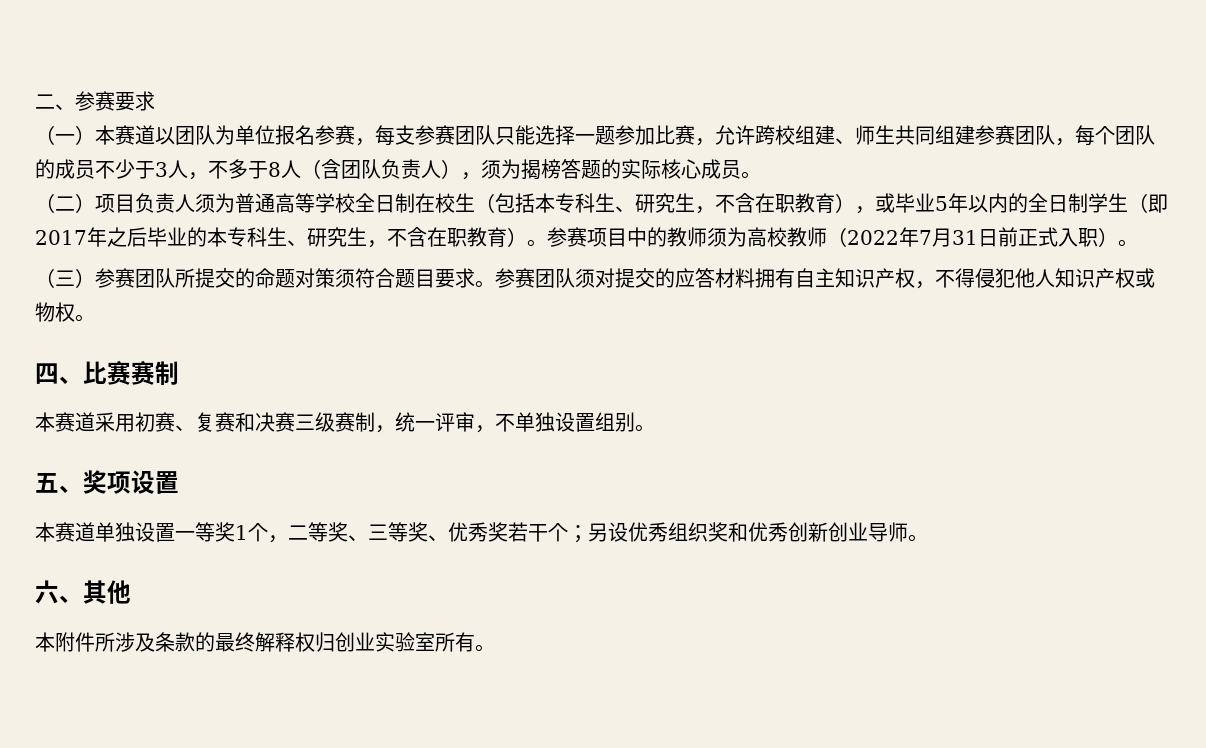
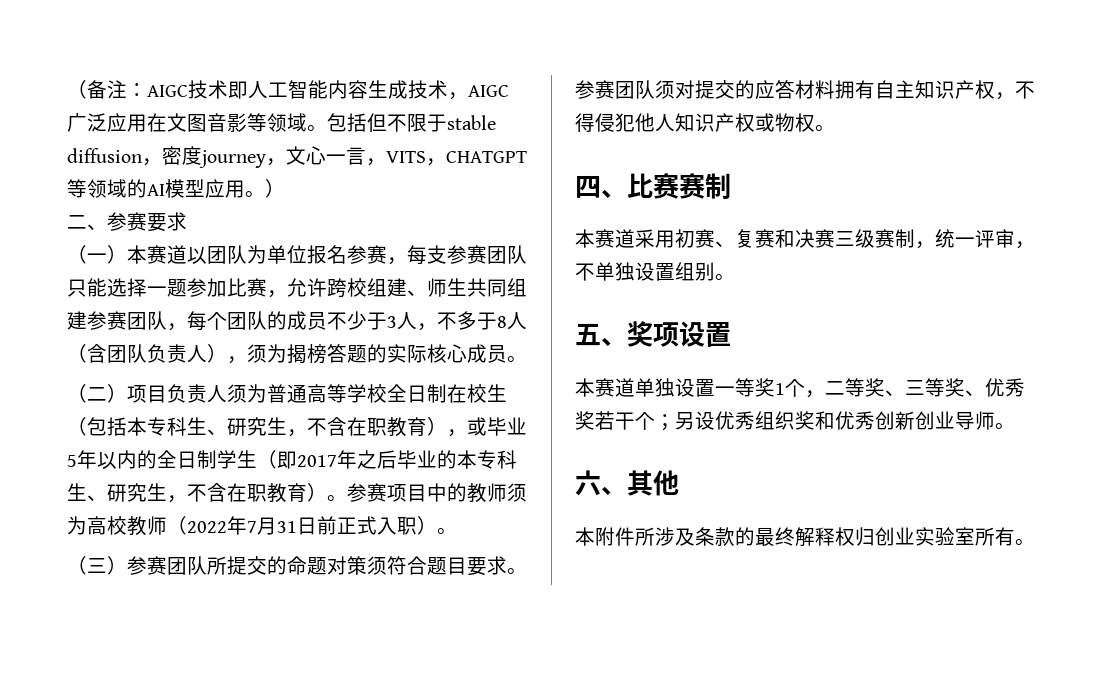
(35, 101) none -> [67,80,509,100] [67,113,496,132] [67,146,527,168] [67,179,285,198] （备注：AIGC技术即人工智能内容生成技术，AIGC广泛应用在文图音影等领域。包括但不限于stable diffusion，密度journey，文心一言，VITS，CHATGPT等领域的AI模型应用。） //

